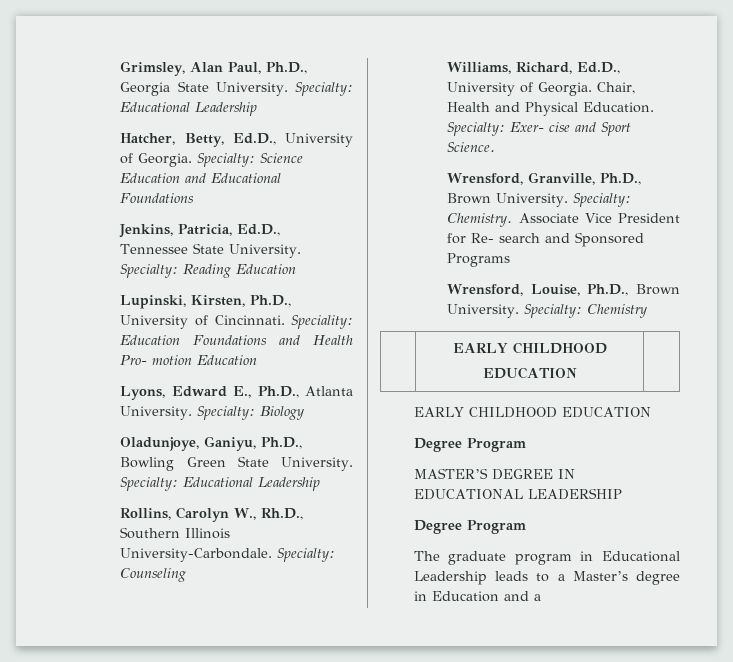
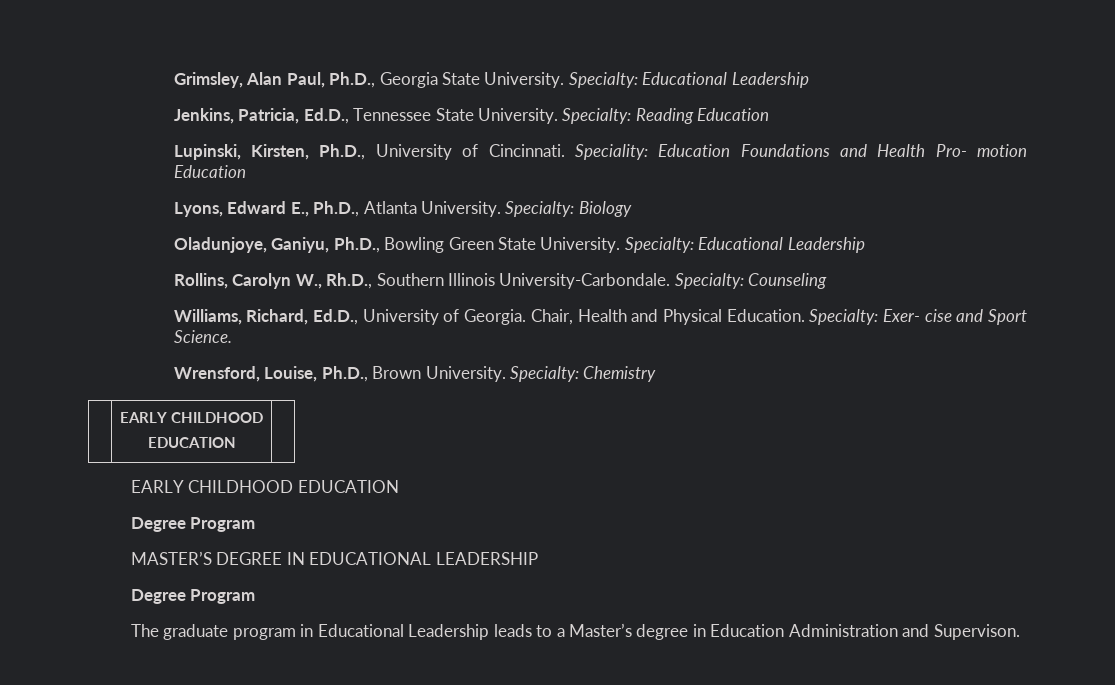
[120,133,353,147] [120,153,304,167] [120,173,282,183] [120,193,195,203] // Hatcher, Betty, Ed.D., University of Georgia. Specialty: Science Education and Educational Foundations -> (809, 80) none
[447,172,642,185] [447,193,632,207] [447,213,680,227] [447,232,645,247] [447,253,511,267] // Wrensford, Granville, Ph.D., Brown University. Specialty: Chemistry. Associate Vice President for Re- search and Sponsored Programs -> (232, 336) none
[503,591,541,601] and a -> [788,624,1020,640] Administration and Supervison.

